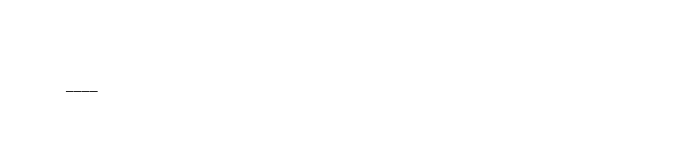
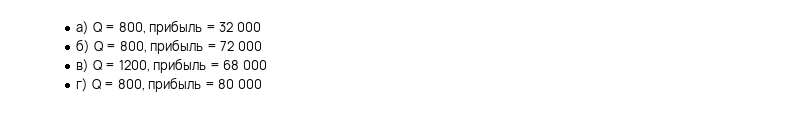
[65,90,98,92] ____ -> [76,20,261,35] [76,39,262,54] [76,58,267,73] [76,77,262,92] а) Q = 800, прибыль = 32 000 // б) Q = 800, прибыль = 72 000 // в) Q = 1200, прибыль = 68 000 // г) Q = 800, прибыль = 80 000

